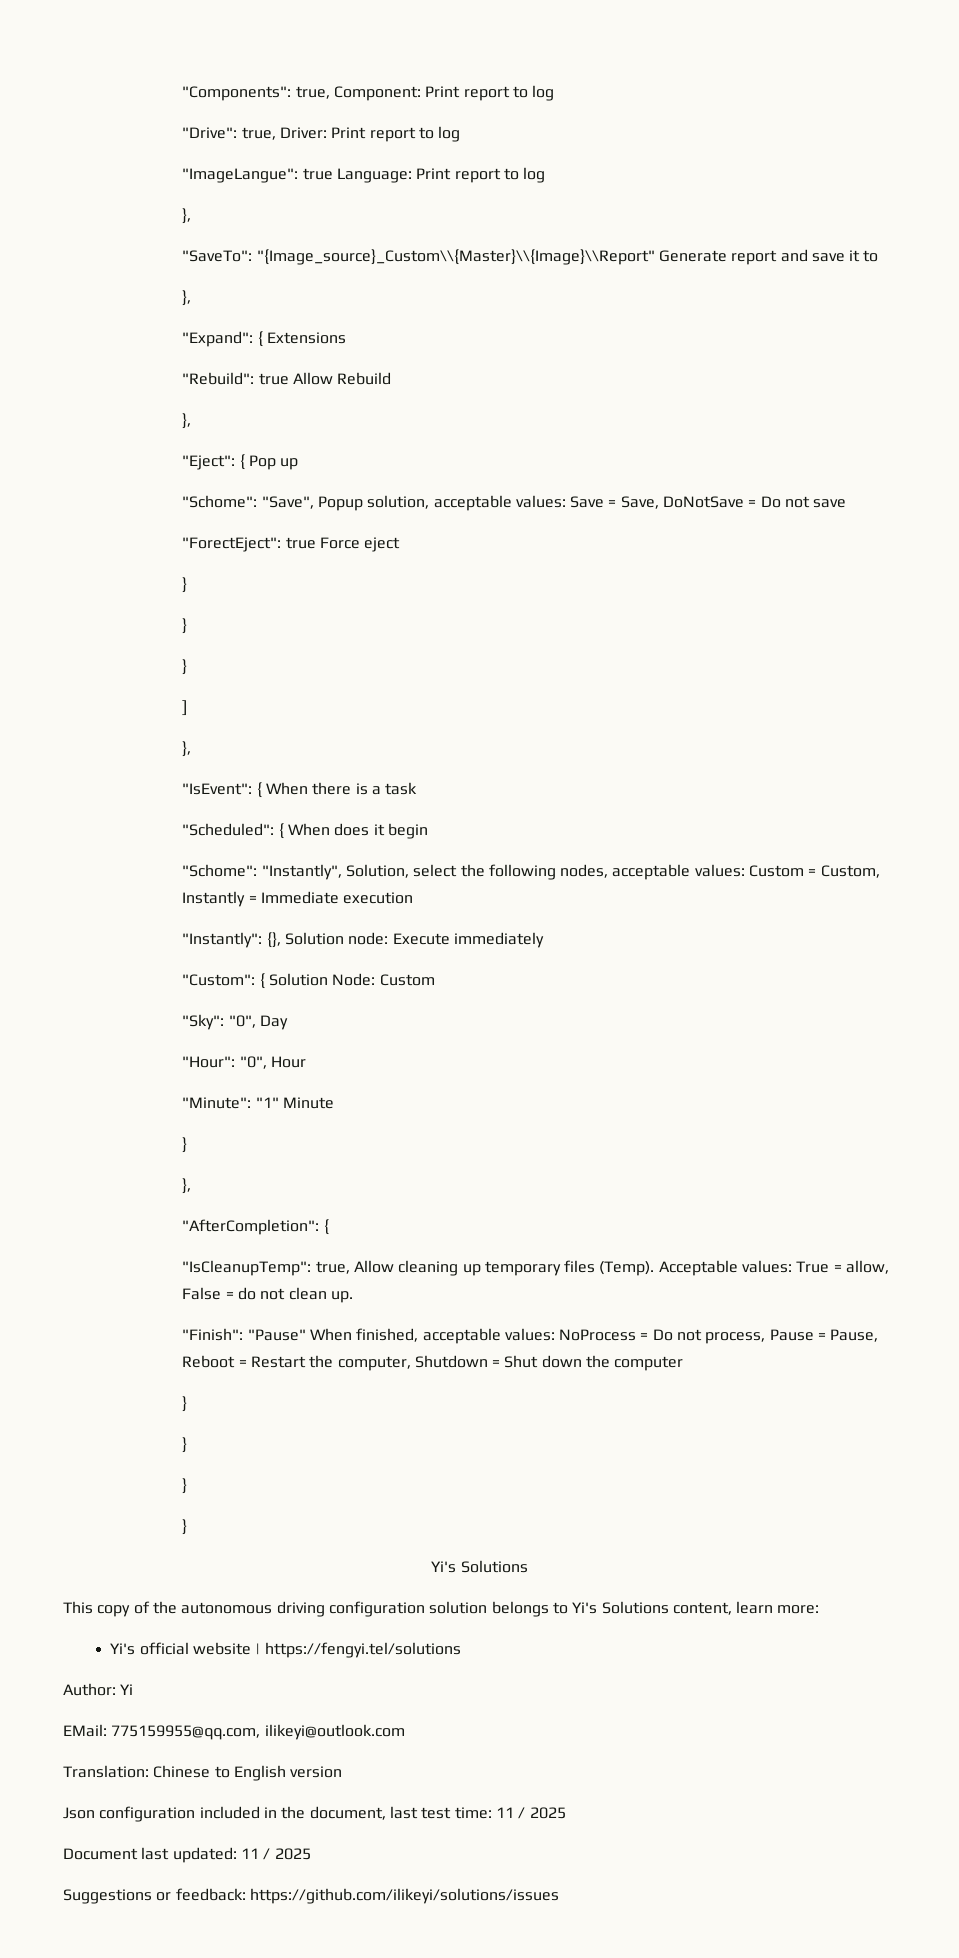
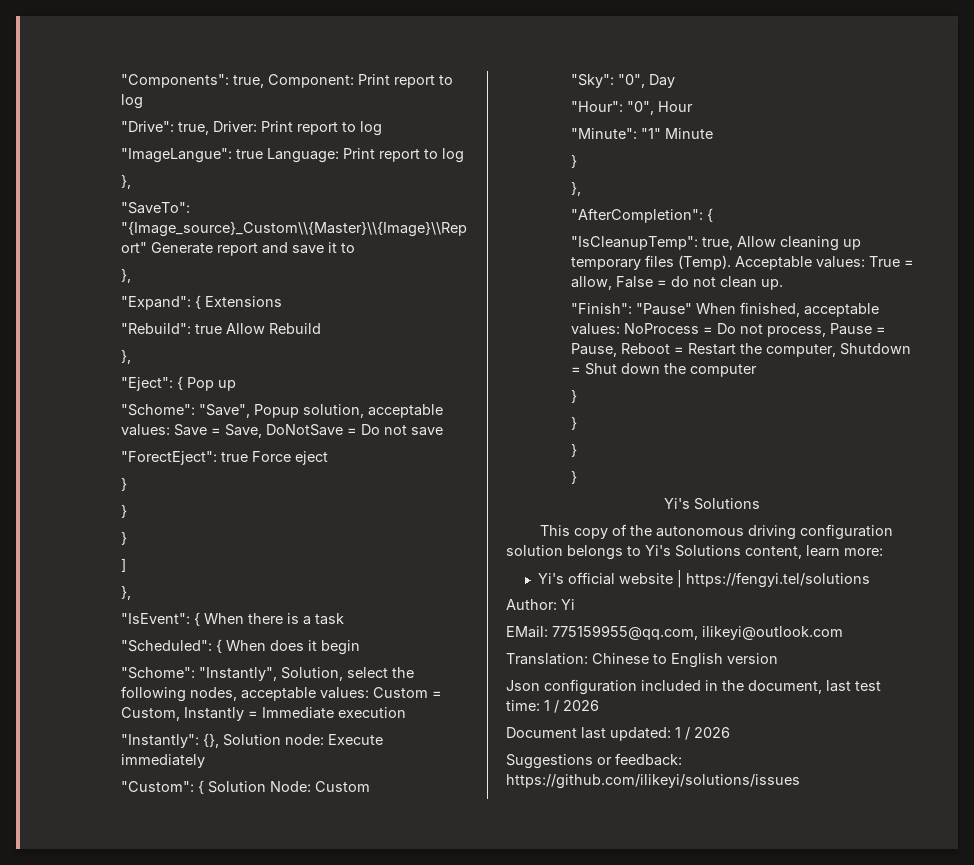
[495,1807,566,1819] 11 / 2025 -> [544,700,599,713] 1 / 2026
[240,1848,311,1860] 11 / 2025 -> [675,727,730,740] 1 / 2026

